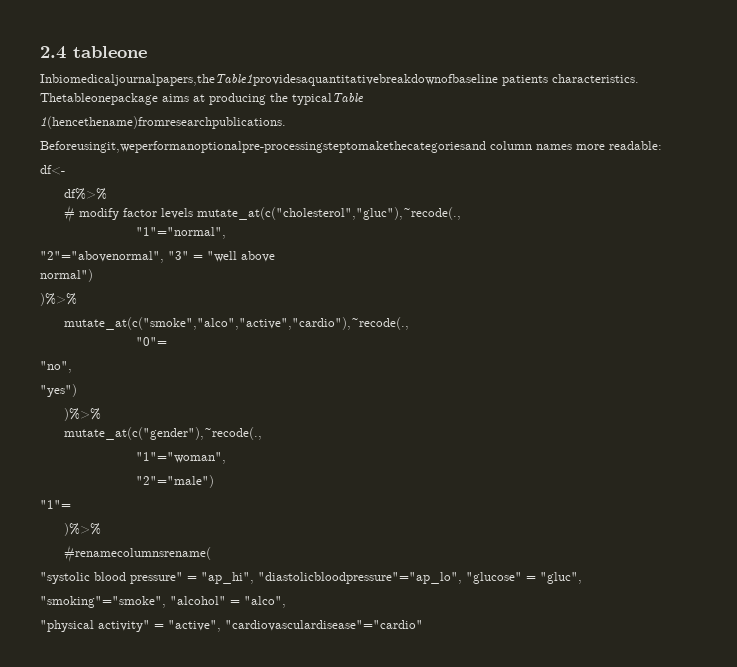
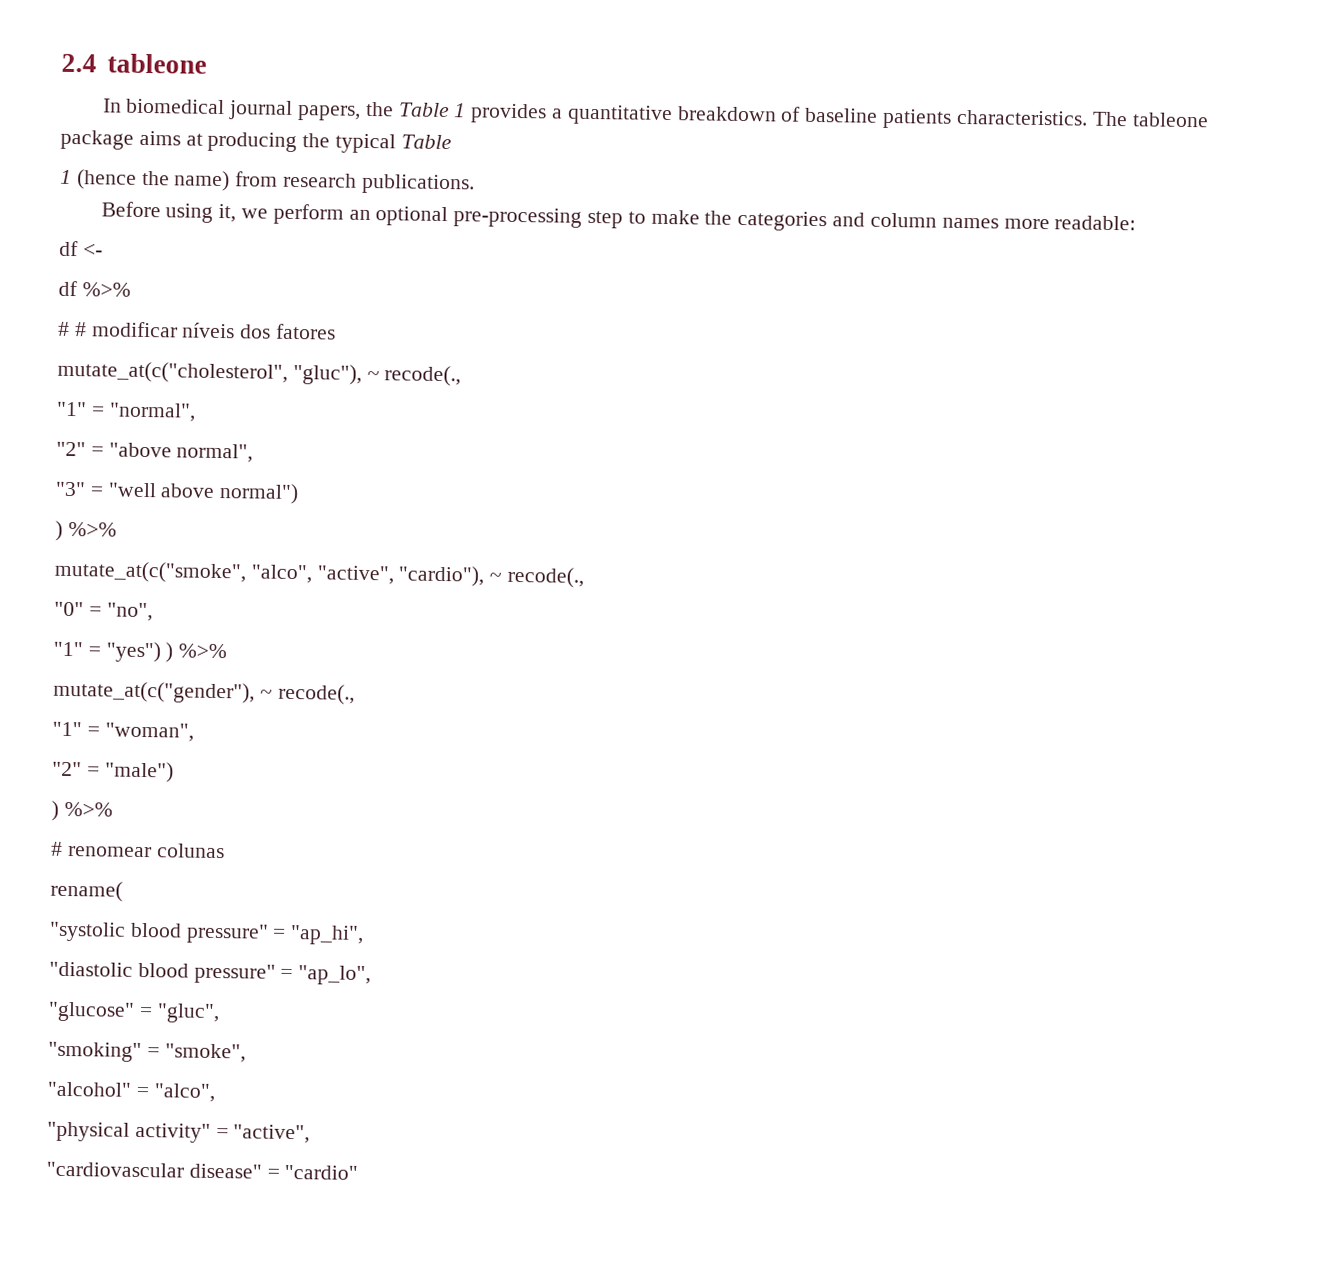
[40,74,639,86] [40,93,364,105] [40,116,286,129] [40,141,662,153] [40,165,65,175] [64,188,108,200] [64,205,462,222] [136,227,227,239] [40,251,164,263] Inbiomedicaljournalpapers,theTable1providesaquantitativebreakdownofbaseline patients characteristics. Thetableonepackage aims at producing the typicalTable // 1(hencethename)fromresearchpublications. // Beforeusingit,weperformanoptionalpre-processingsteptomakethecategoriesand column names more readable: // df<- // df%>% // # modify factor levels mutate_at(c("cholesterol","gluc"),~recode(., // "1"="normal", // "2"="abovenormal", -> [102,98,1209,129] [60,129,452,154] [60,169,475,195] [100,201,1137,232] [59,240,103,257] [58,280,131,297] [58,321,337,340] [57,360,462,387] [56,401,196,422] [56,441,254,463] In biomedical journal papers, the Table 1 provides a quantitative breakdown of baseline patients characteristics. The tableone package aims at producing the typical Table // 1 (hence the name) from research publications. // Before using it, we perform an optional pre-processing step to make the categories and column names more readable: // df <- // df %>% // # # modificar níveis dos fatores // mutate_at(c("cholesterol", "gluc"), ~ recode(., // "1" = "normal", // "2" = "above normal", //
(275, 256) // -> (216, 490) none
[40,293,77,306] [64,317,410,330] [136,337,168,346] )%>% // mutate_at(c("smoke","alco","active","cardio"),~recode(., // "0"= // -> [55,520,117,541] [54,560,585,588] [54,601,102,617] ) %>% // mutate_at(c("smoke", "alco", "active", "cardio"), ~ recode(., // "0" =
(72, 367) none -> [53,641,101,657] "1" =
[64,408,102,421] [64,427,263,440] [136,452,227,464] [136,475,215,488] [40,500,71,509] [64,523,102,536] [64,545,212,562] // )%>% // mutate_at(c("gender"),~recode(., // "1"="woman", // "2"="male") // "1"= // )%>% // #renamecolumnsrename( -> [165,642,228,663] [53,680,355,705] [52,721,194,742] [52,761,174,783] [51,800,113,821] [51,841,225,859] [50,880,123,902] ) %>% // mutate_at(c("gender"), ~ recode(., // "1" = "woman", // "2" = "male") // ) %>% // # renomear colunas // rename(
[258,572,462,584] "diastolicbloodpressure"="ap_lo", -> [49,961,372,986] // "diastolic blood pressure" = "ap_lo", //
[40,596,166,608] "smoking"="smoke", -> [48,1041,246,1063] "smoking" = "smoke", //
[225,620,423,631] "cardiovasculardisease"="cardio" -> [46,1161,359,1180] // "cardiovascular disease" = "cardio"

